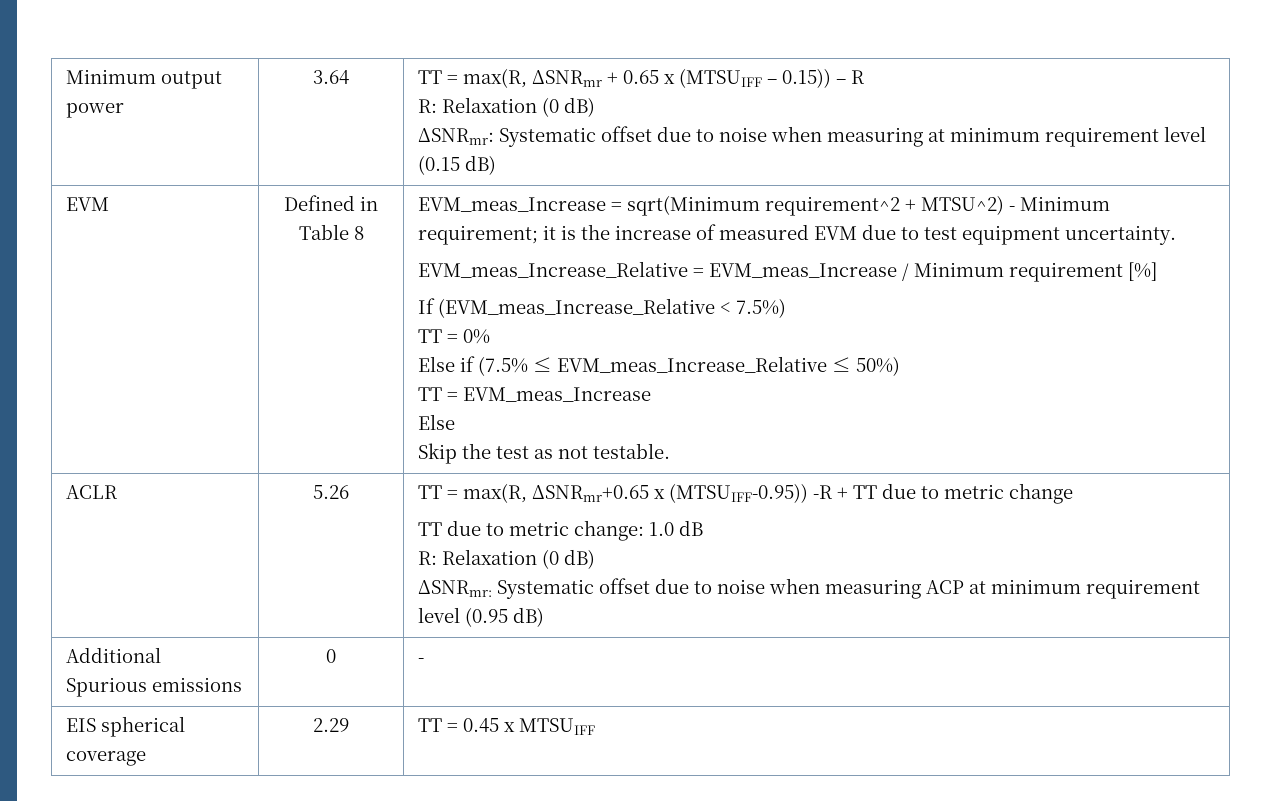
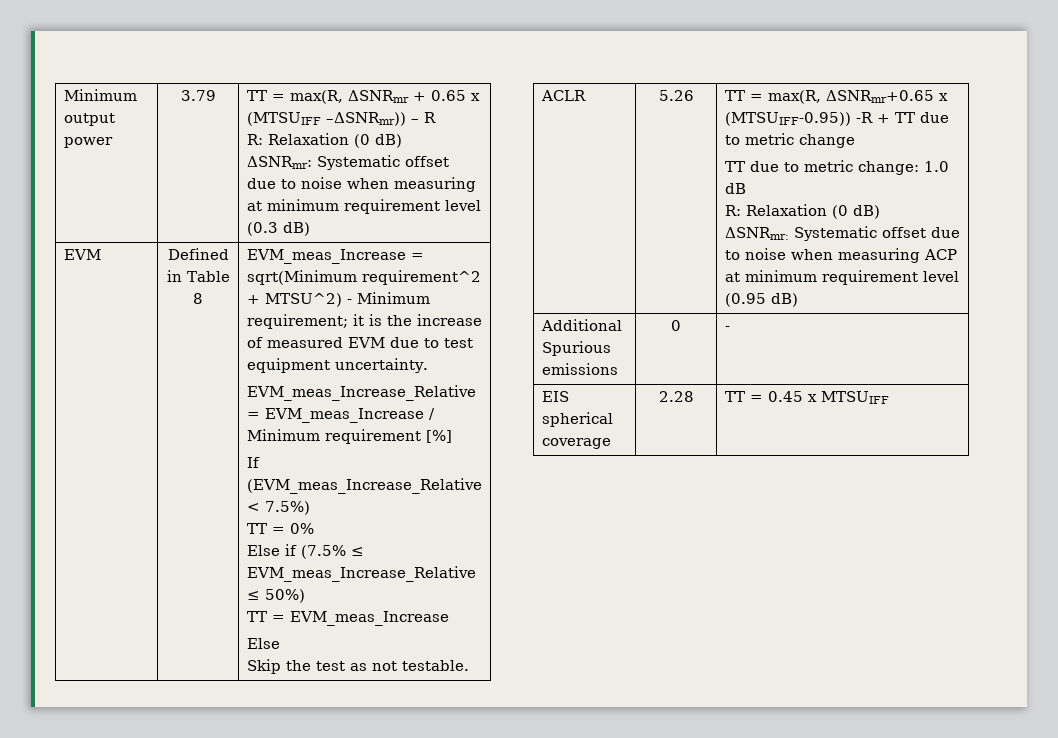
[313,70,349,84] 3.64 -> [180,90,216,101] 3.79
[767,68,832,88] – 0.15)) -> [325,112,406,126] –ΔSNRmr))
[418,155,461,175] (0.15 -> [246,222,278,236] (0.3
[313,718,349,732] 2.29 -> [658,391,694,402] 2.28

